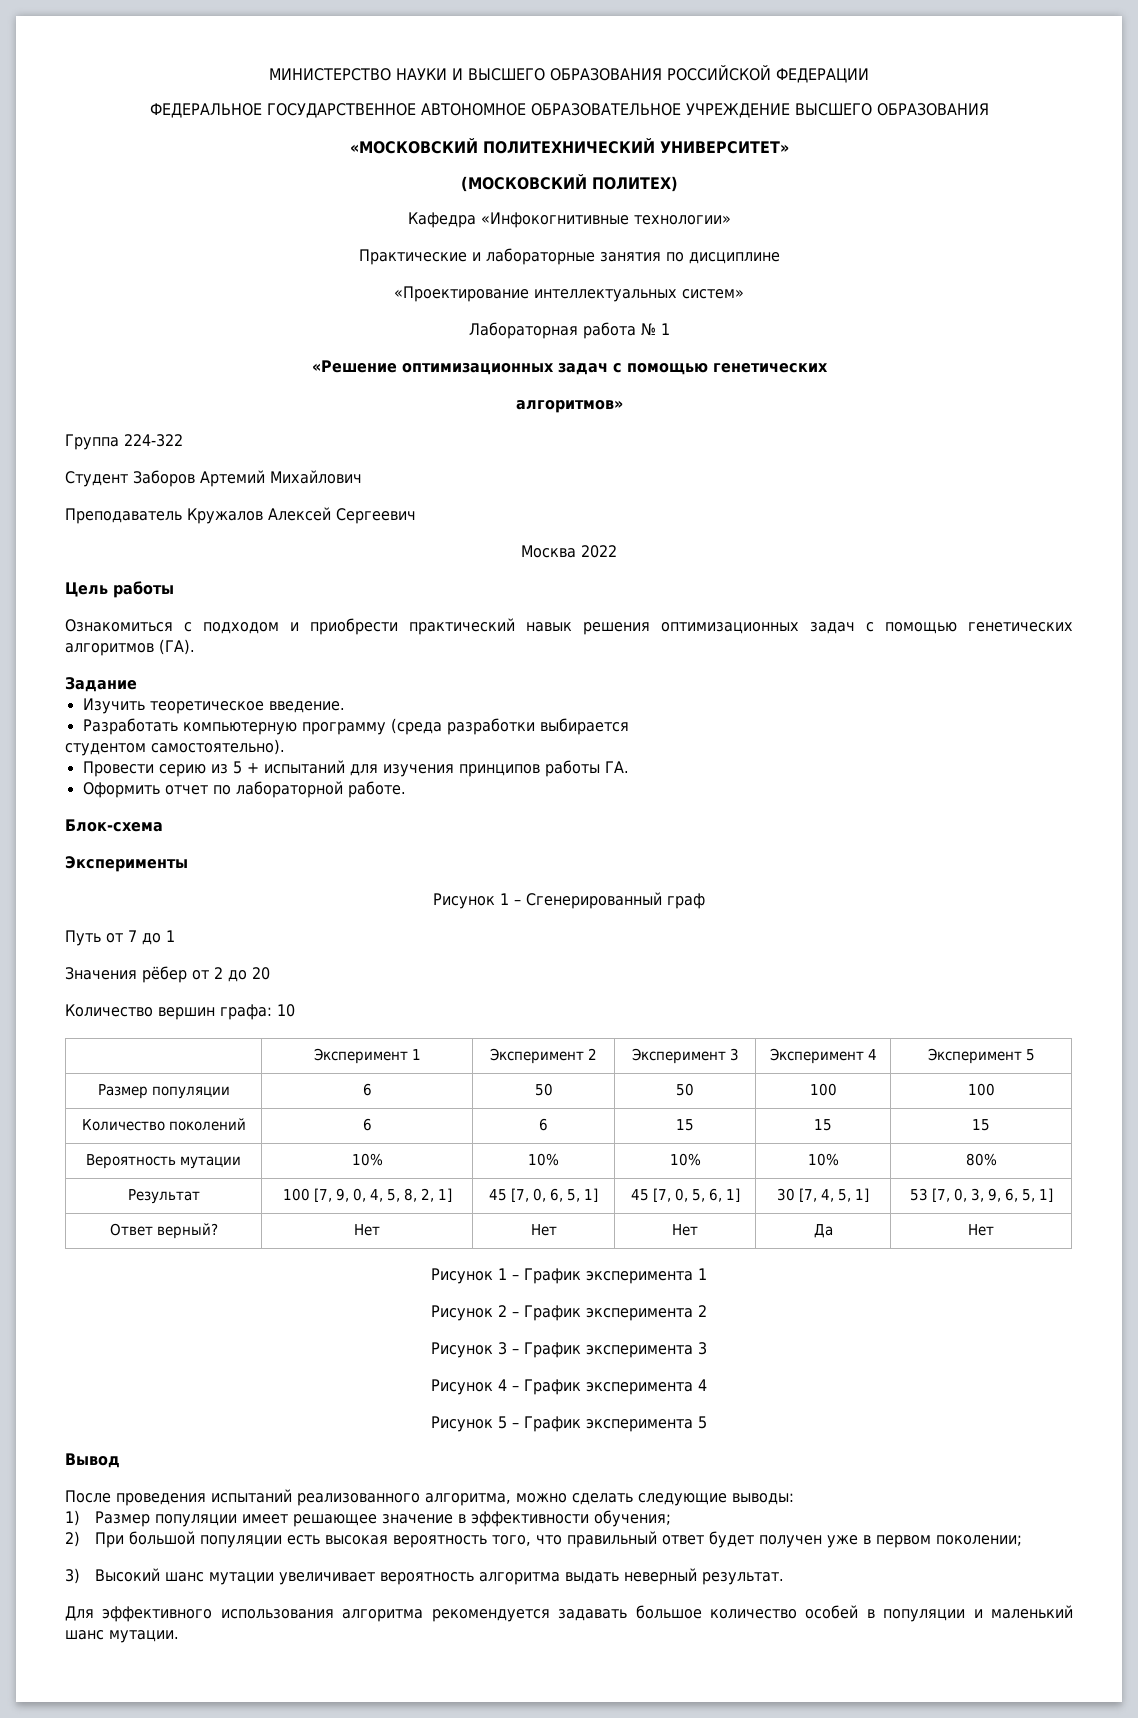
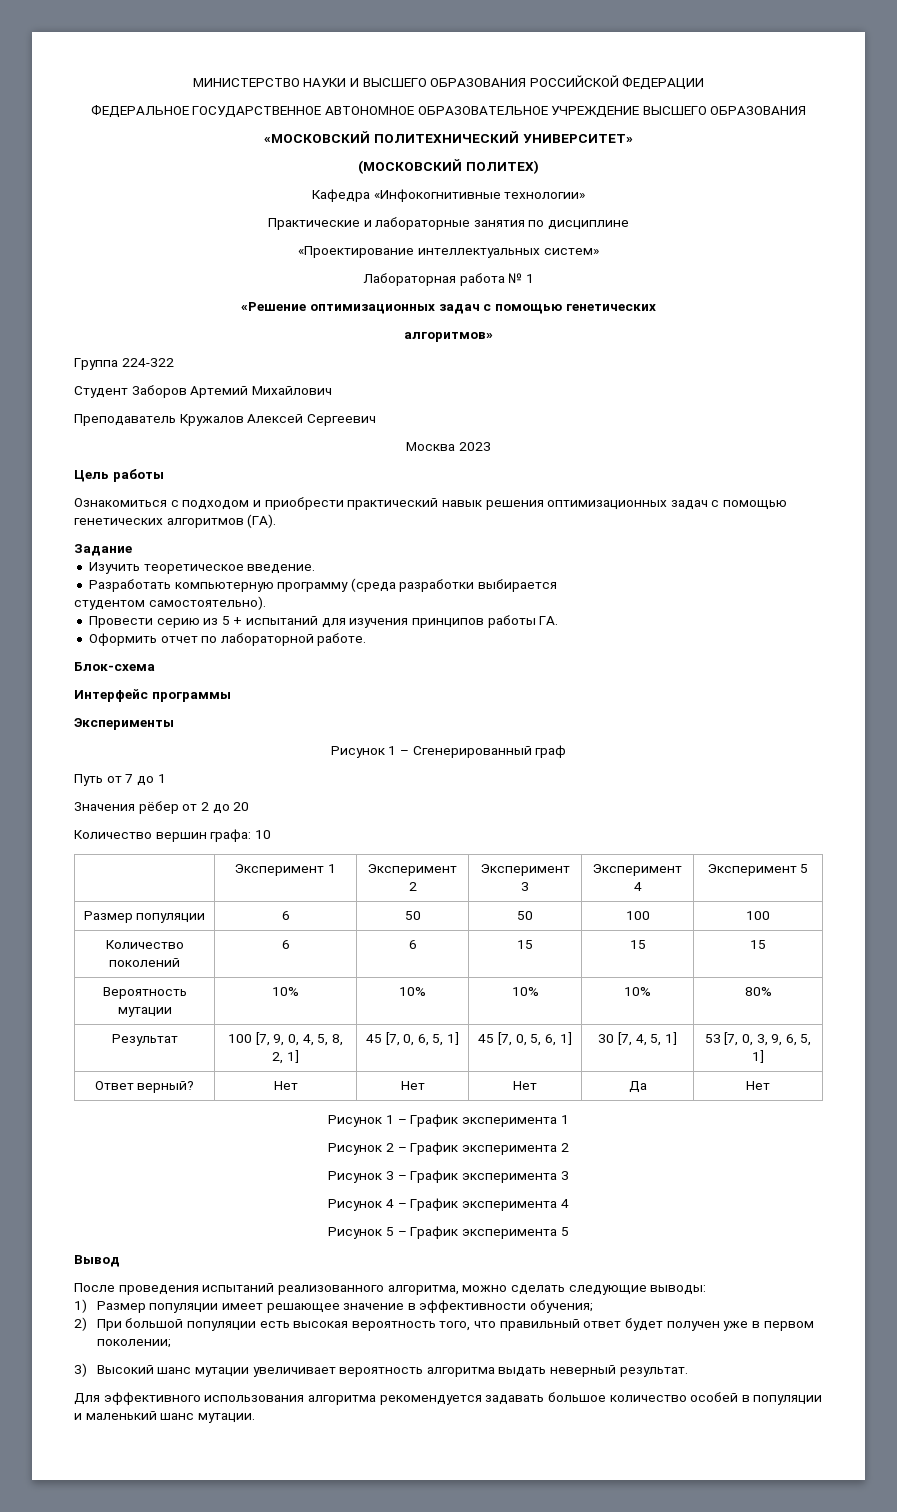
[581,545,617,558] 2022 -> [458,442,491,451] 2023
(163, 825) none -> [74,689,231,702] // Интерфейс программы

